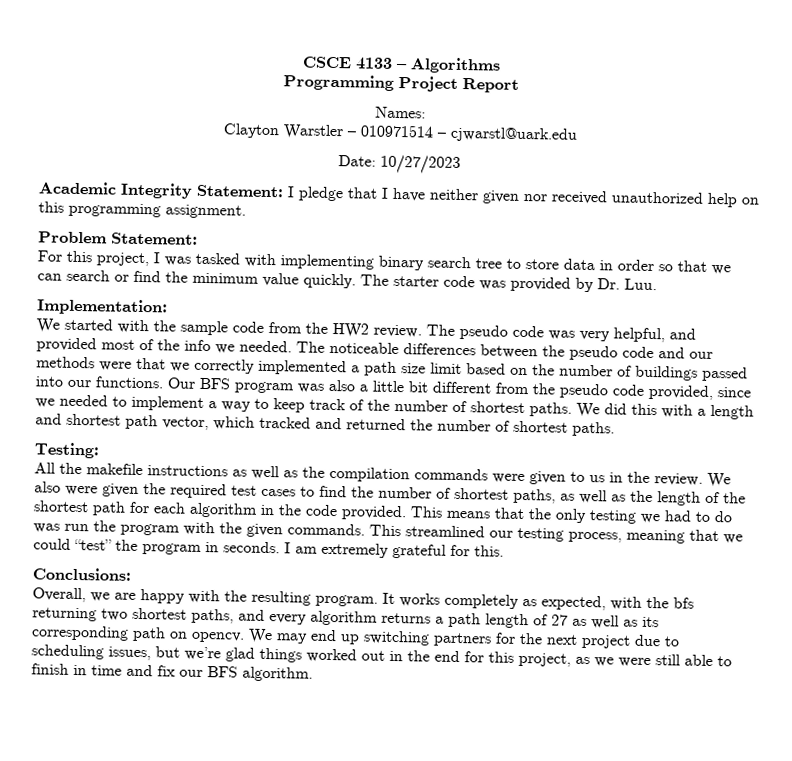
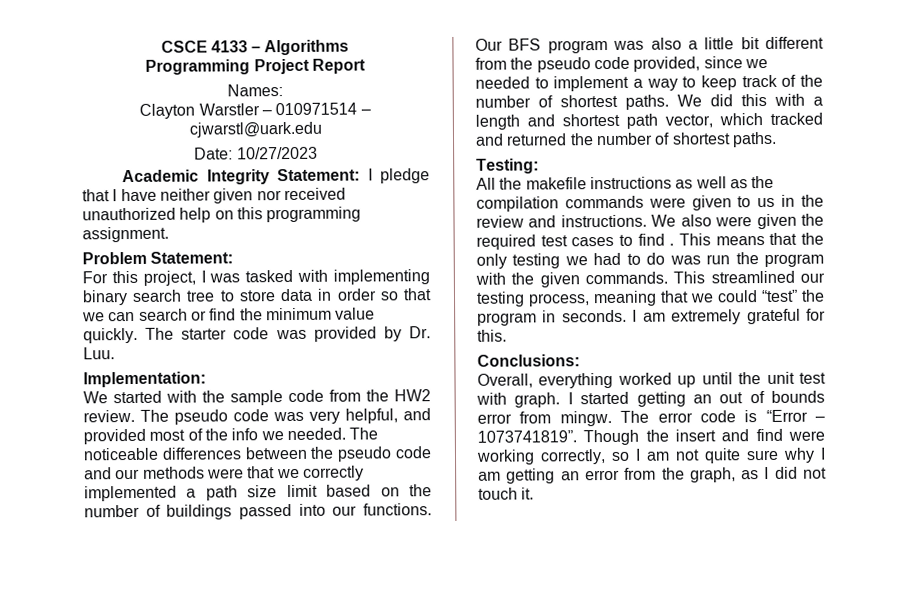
[654,473,703,486] review. -> [476,214,647,228] review and instructions.
[351,486,746,506] [33,500,407,521] the number of shortest paths, as well as the length of the shortest path for each algorithm in the code provided. -> [669,243,675,246] .
[90,589,694,611] [32,607,659,629] [31,625,680,649] [31,644,732,668] [31,663,313,682] we are happy with the resulting program. It works completely as expected, with the bfs returning two shortest paths, and every algorithm returns a path length of 27 as well as its corresponding path on opencv. We may end up switching partners for the next project due to scheduling issues, but we’re glad things worked out in the end for this project, as we were still able to finish in time and fix our BFS algorithm. -> [538,371,826,389] [476,390,825,408] [477,409,825,427] [477,428,825,446] [476,447,826,465] [478,466,827,484] [478,487,535,500] everything worked up until the unit test with graph. I started getting an out of bounds error from mingw. The error code is “Error – 1073741819”. Though the insert and find were working correctly, so I am not quite sure why I am getting an error from the graph, as I did not touch it.

